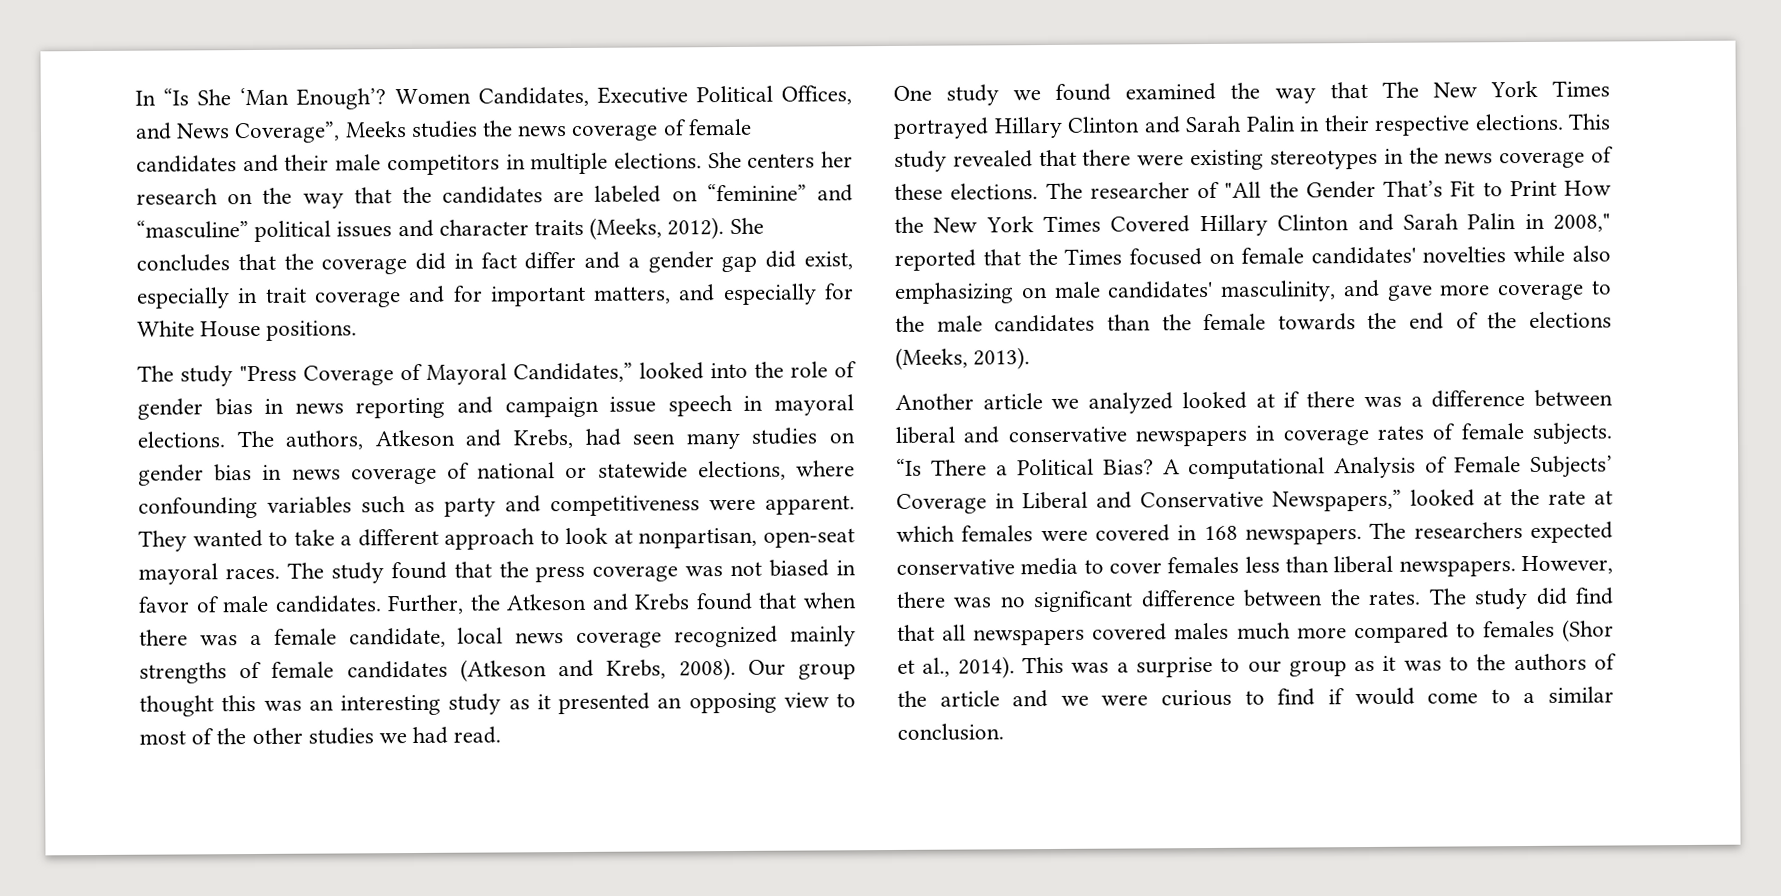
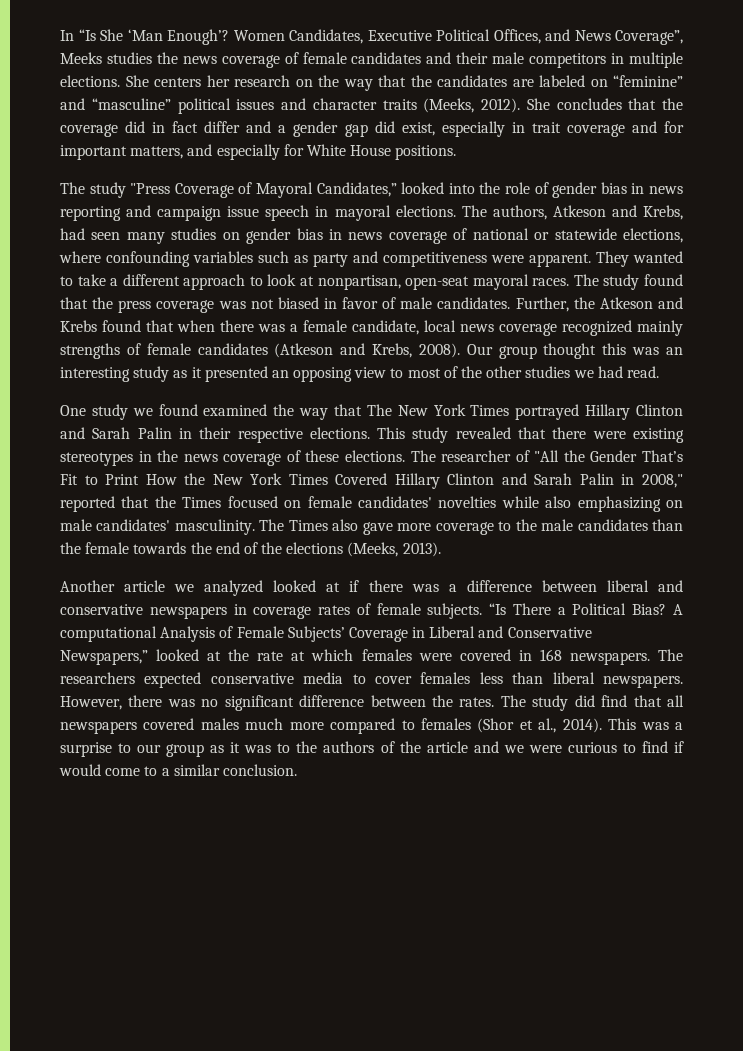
[1220,279,1380,302] masculinity, and -> [174,519,359,535] masculinity. The Times also

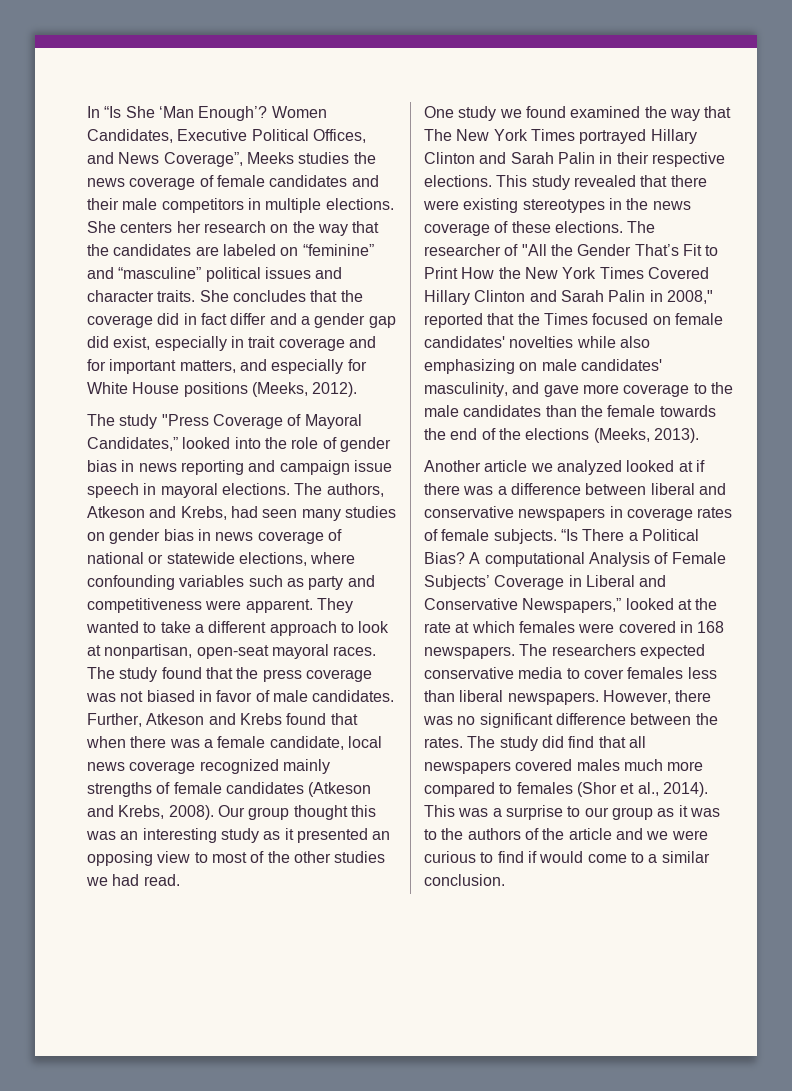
[382,98,520,113] traits (Meeks, 2012). -> [157,290,196,302] traits.
[395,145,457,160] positions. -> [183,382,358,397] positions (Meeks, 2012).
[573,297,595,309] the -> (142, 720) none
[174,519,359,535] masculinity. The Times also -> [424,382,540,397] masculinity, and

